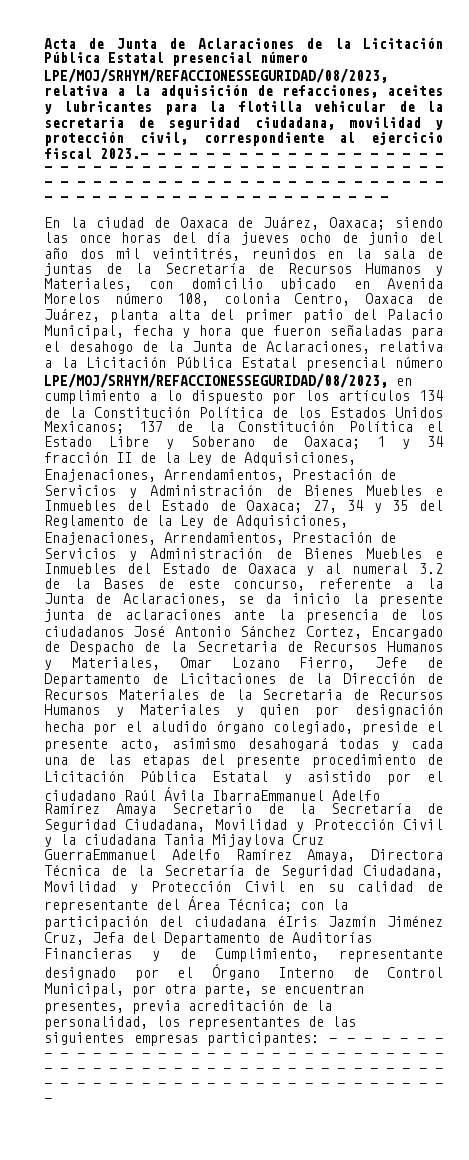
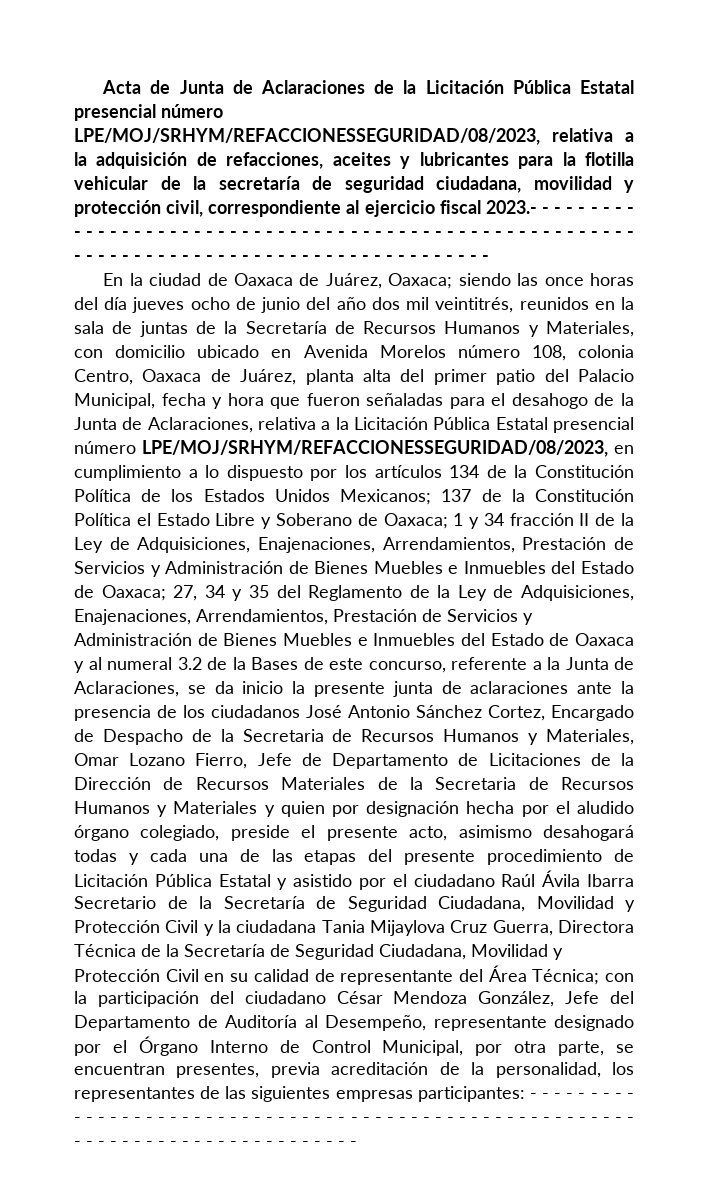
[212,790,380,801] [44,803,156,816] IbarraEmmanuel Adelfo Ramírez Amaya -> [587,874,635,887] Ibarra
[44,849,356,862] GuerraEmmanuel Adelfo Ramírez Amaya, -> [492,920,553,936] Guerra,
[194,915,443,927] [44,932,372,946] [44,948,320,962] ciudadana éIris Jazmín Jiménez Cruz, Jefa del Departamento de Auditorías Financieras y de Cumplimiento, -> [244,991,634,1007] [74,1015,426,1031] ciudadano César Mendoza González, Jefe del Departamento de Auditoría al Desempeño,
[418,1083,444,1088] [44,1098,52,1103] - - - -> (357, 1144) none

